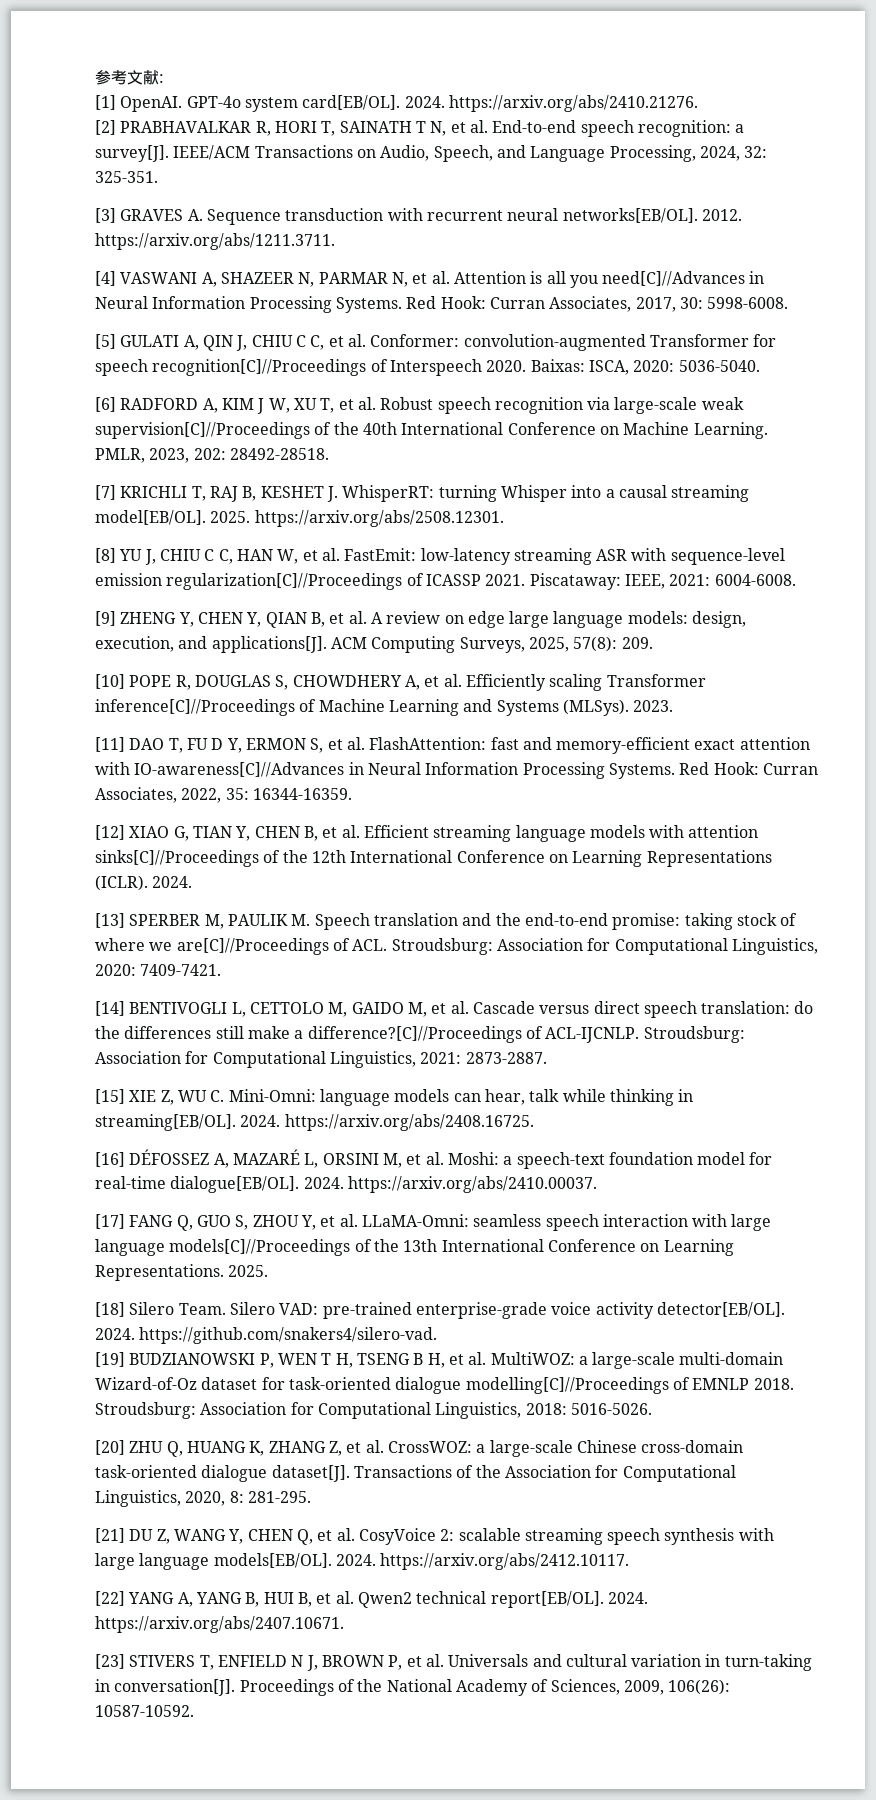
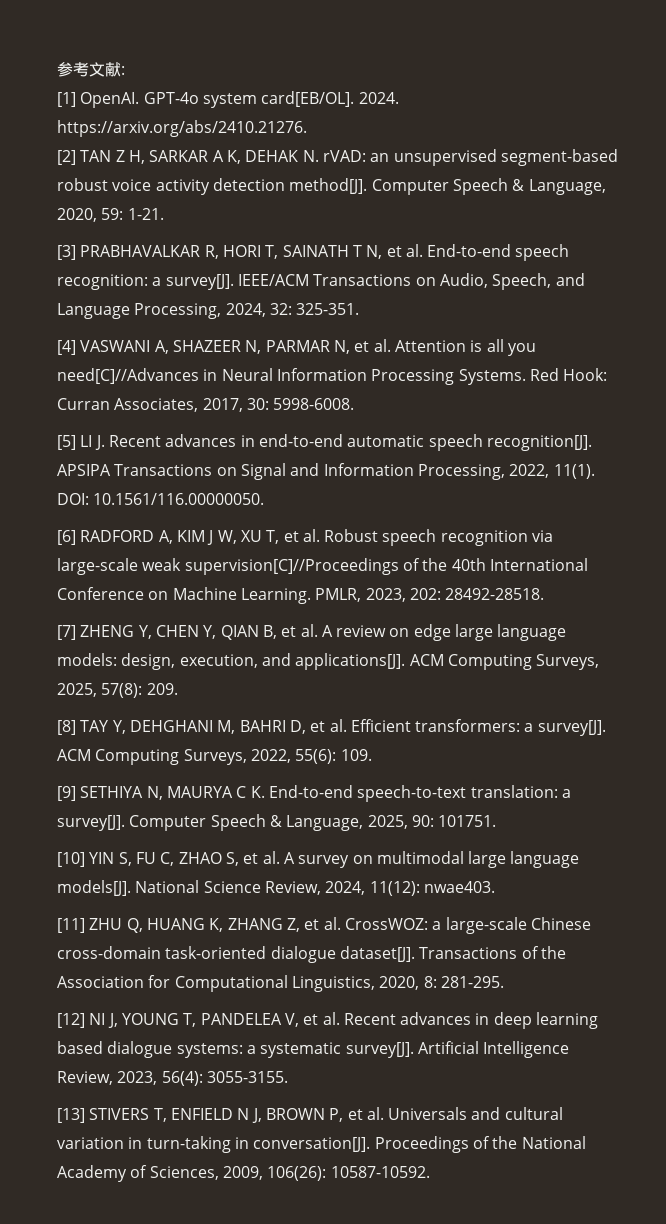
(116, 127) none -> [80,149,618,166] [57,178,606,195] [57,208,164,222] [57,245,76,260] TAN Z H, SARKAR A K, DEHAK N. rVAD: an unsupervised segment-based robust voice activity detection method[J]. Computer Speech & Language, 2020, 59: 1-21. // [3]
[95,208,742,225] [95,233,335,250] // [3] GRAVES A. Sequence transduction with recurrent neural networks[EB/OL]. 2012. https://arxiv.org/abs/1211.3711. -> (360, 309) none
[120,334,777,351] [95,359,760,376] GULATI A, QIN J, CHIU C C, et al. Conformer: convolution-augmented Transformer for speech recognition[C]//Proceedings of Interspeech 2020. Baixas: ISCA, 2020: 5036-5040. -> [80,434,592,451] [57,463,595,480] [57,493,265,505] LI J. Recent advances in end-to-end automatic speech recognition[J]. APSIPA Transactions on Signal and Information Processing, 2022, 11(1). DOI: 10.1561/116.00000050.
[120,485,750,502] [95,510,504,527] [95,548,785,565] [95,573,796,590] [95,611,116,626] KRICHLI T, RAJ B, KESHET J. WhisperRT: turning Whisper into a causal streaming model[EB/OL]. 2025. https://arxiv.org/abs/2508.12301. // [8] YU J, CHIU C C, HAN W, et al. FastEmit: low-latency streaming ASR with sequence-level emission regularization[C]//Proceedings of ICASSP 2021. Piscataway: IEEE, 2021: 6004-6008. // [9] -> (76, 632) none
[95,674,706,691] [95,699,674,716] [95,737,810,754] [95,762,818,779] [95,787,352,803] [95,825,759,842] [95,850,772,867] [95,875,193,891] [95,913,798,930] [95,938,818,955] [95,964,222,976] [95,1001,814,1018] [95,1026,745,1043] [95,1051,547,1068] [95,1089,694,1106] [95,1114,534,1131] [95,1149,773,1169] [95,1176,597,1193] [95,1214,772,1231] [95,1239,734,1256] [95,1264,269,1281] [95,1302,785,1319] [95,1327,438,1344] [95,1352,784,1369] [95,1377,794,1394] [95,1402,652,1419] [95,1440,125,1455] [10] POPE R, DOUGLAS S, CHOWDHERY A, et al. Efficiently scaling Transformer inference[C]//Proceedings of Machine Learning and Systems (MLSys). 2023. // [11] DAO T, FU D Y, ERMON S, et al. FlashAttention: fast and memory-efficient exact attention with IO-awareness[C]//Advances in Neural Information Processing Systems. Red Hook: Curran Associates, 2022, 35: 16344-16359. // [12] XIAO G, TIAN Y, CHEN B, et al. Efficient streaming language models with attention sinks[C]//Proceedings of the 12th International Conference on Learning Representations (ICLR). 2024. // [13] SPERBER M, PAULIK M. Speech translation and the end-to-end promise: taking stock of where we are[C]//Proceedings of ACL. Stroudsburg: Association for Computational Linguistics, 2020: 7409-7421. // [14] BENTIVOGLI L, CETTOLO M, GAIDO M, et al. Cascade versus direct speech translation: do the differences still make a difference?[C]//Proceedings of ACL-IJCNLP. Stroudsburg: Association for Computational Linguistics, 2021: 2873-2887. // [15] XIE Z, WU C. Mini-Omni: language models can hear, talk while thinking in streaming[EB/OL]. 2024. https://arxiv.org/abs/2408.16725. // [16] DÉFOSSEZ A, MAZARÉ L, ORSINI M, et al. Moshi: a speech-text foundation model for real-time dialogue[EB/OL]. 2024. https://arxiv.org/abs/2410.00037. // [17] FANG Q, GUO S, ZHOU Y, et al. LLaMA-Omni: seamless speech interaction with large language models[C]//Proceedings of the 13th International Conference on Learning Representations. 2025. // [18] Silero Team. Silero VAD: pre-trained enterprise-grade voice activity detector[EB/OL]. 2024. https://github.com/snakers4/silero-vad. // [19] BUDZIANOWSKI P, WEN T H, TSENG B H, et al. MultiWOZ: a large-scale multi-domain Wizard-of-Oz dataset for task-oriented dialogue modelling[C]//Proceedings of EMNLP 2018. Stroudsburg: Association for Computational Linguistics, 2018: 5016-5026. // [20] -> [57,719,606,736] [57,749,372,765] [57,785,571,802] [57,814,497,831] [57,851,580,868] [57,880,495,896] [57,918,85,933] [8] TAY Y, DEHGHANI M, BAHRI D, et al. Efficient transformers: a survey[J]. ACM Computing Surveys, 2022, 55(6): 109. // [9] SETHIYA N, MAURYA C K. End-to-end speech-to-text translation: a survey[J]. Computer Speech & Language, 2025, 90: 101751. // [10] YIN S, FU C, ZHAO S, et al. A survey on multimodal large language models[J]. National Science Review, 2024, 11(12): nwae403. // [11]
[95,1528,774,1545] [95,1553,630,1570] [95,1591,648,1608] [95,1616,344,1633] [95,1654,125,1669] [21] DU Z, WANG Y, CHEN Q, et al. CosyVoice 2: scalable streaming speech synthesis with large language models[EB/OL]. 2024. https://arxiv.org/abs/2412.10117. // [22] YANG A, YANG B, HUI B, et al. Qwen2 technical report[EB/OL]. 2024. https://arxiv.org/abs/2407.10671. // [23] -> [57,1012,599,1029] [57,1041,570,1058] [57,1071,288,1086] [57,1108,85,1123] [12] NI J, YOUNG T, PANDELEA V, et al. Recent advances in deep learning based dialogue systems: a systematic survey[J]. Artificial Intelligence Review, 2023, 56(4): 3055-3155. // [13]

